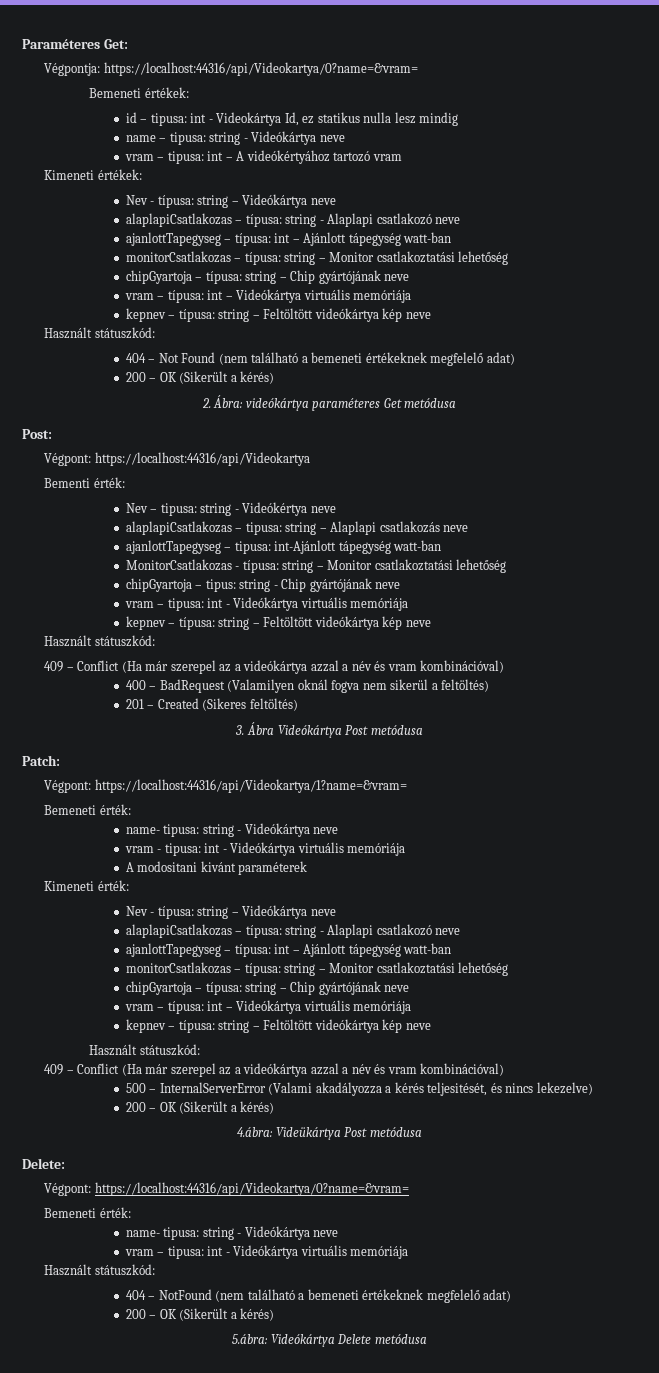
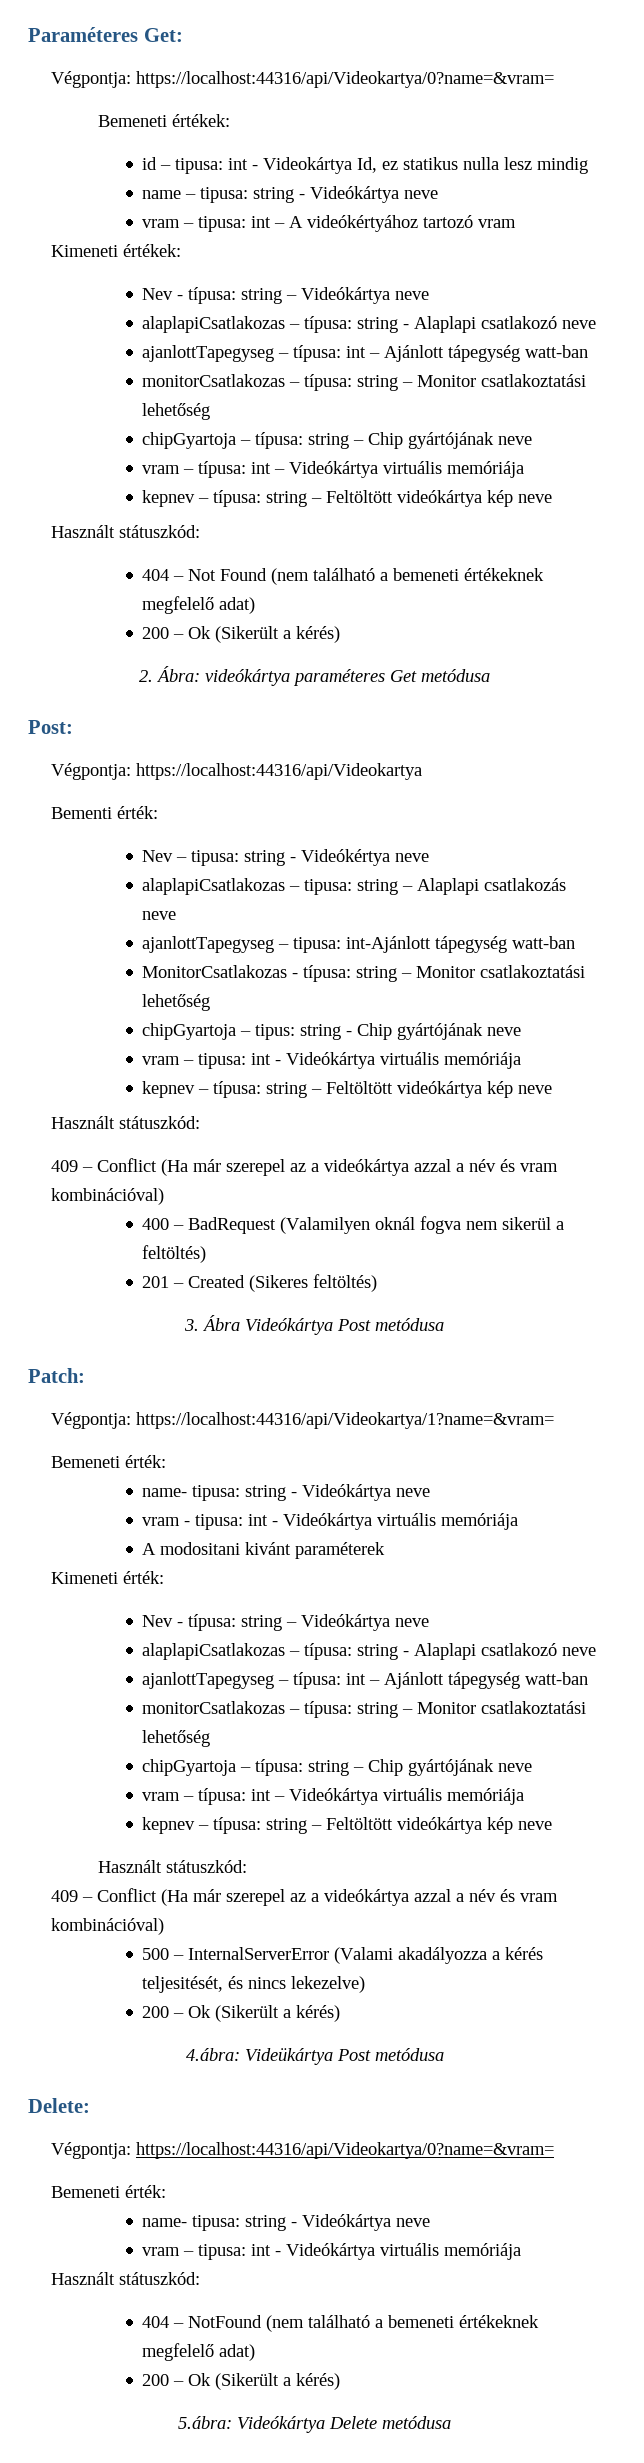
[159,372,177,382] OK -> [188,626,212,639] Ok
[44,453,92,466] Végpont: -> [51,763,132,780] Végpontja:
[44,780,92,793] Végpont: -> [51,1412,132,1429] Végpontja:
[159,1102,177,1112] OK -> [188,2005,212,2018] Ok
[44,1183,92,1196] Végpont: -> [51,2142,132,2159] Végpontja:
[159,1309,177,1319] OK -> [188,2373,212,2386] Ok

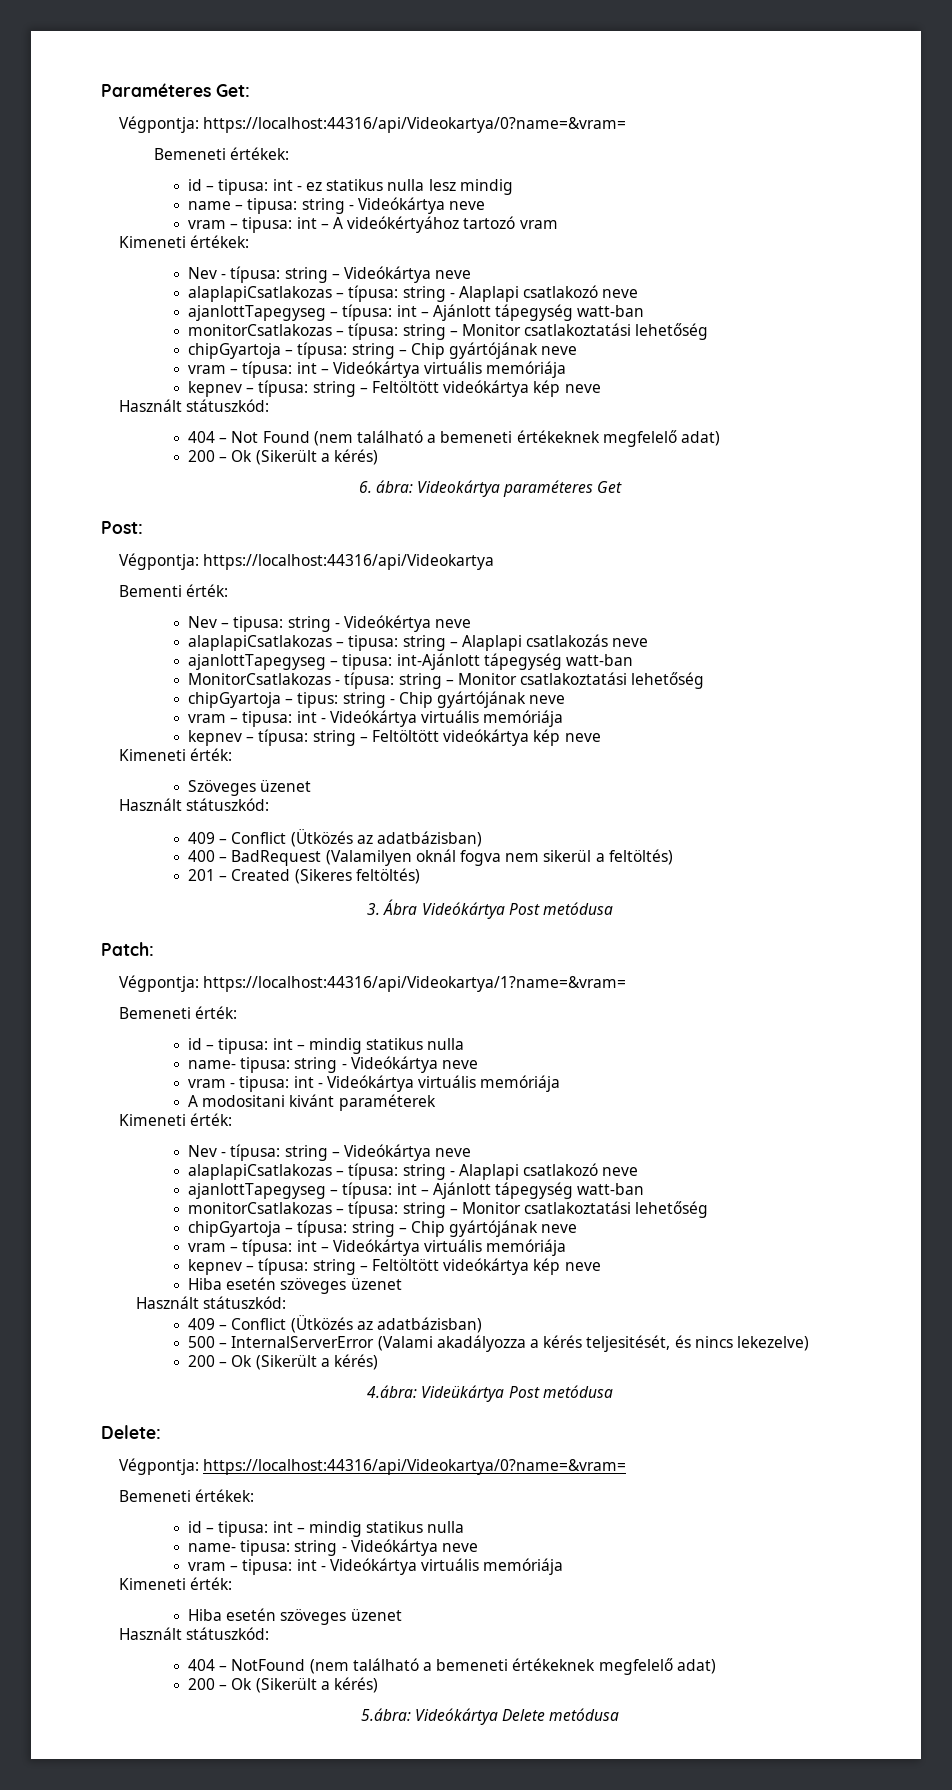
[263,157,378,174] Videokártya Id, -> (302, 188) none
[139,666,290,686] 2. Ábra: videókártya -> [358,480,500,497] 6. ábra: Videokártya
[421,669,490,682] metódusa -> (623, 487) none
[51,1116,201,1129] [51,1158,559,1176] [51,1188,165,1205] // Használt státuszkód: // 409 – Conflict (Ha már szerepel az a videókártya azzal a név és vram kombinációval) -> [118,748,232,761] [188,780,312,796] [118,798,269,811] [188,829,483,847] // Kimeneti érték: // Szöveges üzenet // Használt státuszkód: // 409 – Conflict (Ütközés az adatbázisban)
(167, 1461) none -> [188,1038,465,1054] // id – tipusa: int – mindig statikus nulla
[98,1860,248,1873] [51,1888,559,1906] [51,1918,165,1935] // Használt státuszkód: // 409 – Conflict (Ha már szerepel az a videókártya azzal a név és vram kombinációval) -> [188,1277,402,1294] [136,1296,287,1309] [188,1315,483,1333] // Hiba esetén szöveges üzenet // Használt státuszkód: // 409 – Conflict (Ütközés az adatbázisban)
[125,2185,167,2198] érték: -> [194,1489,254,1502] [188,1521,465,1537] értékek: // id – tipusa: int – mindig statikus nulla
(522, 2251) none -> [118,1577,232,1590] [188,1608,402,1625] // Kimeneti érték: // Hiba esetén szöveges üzenet

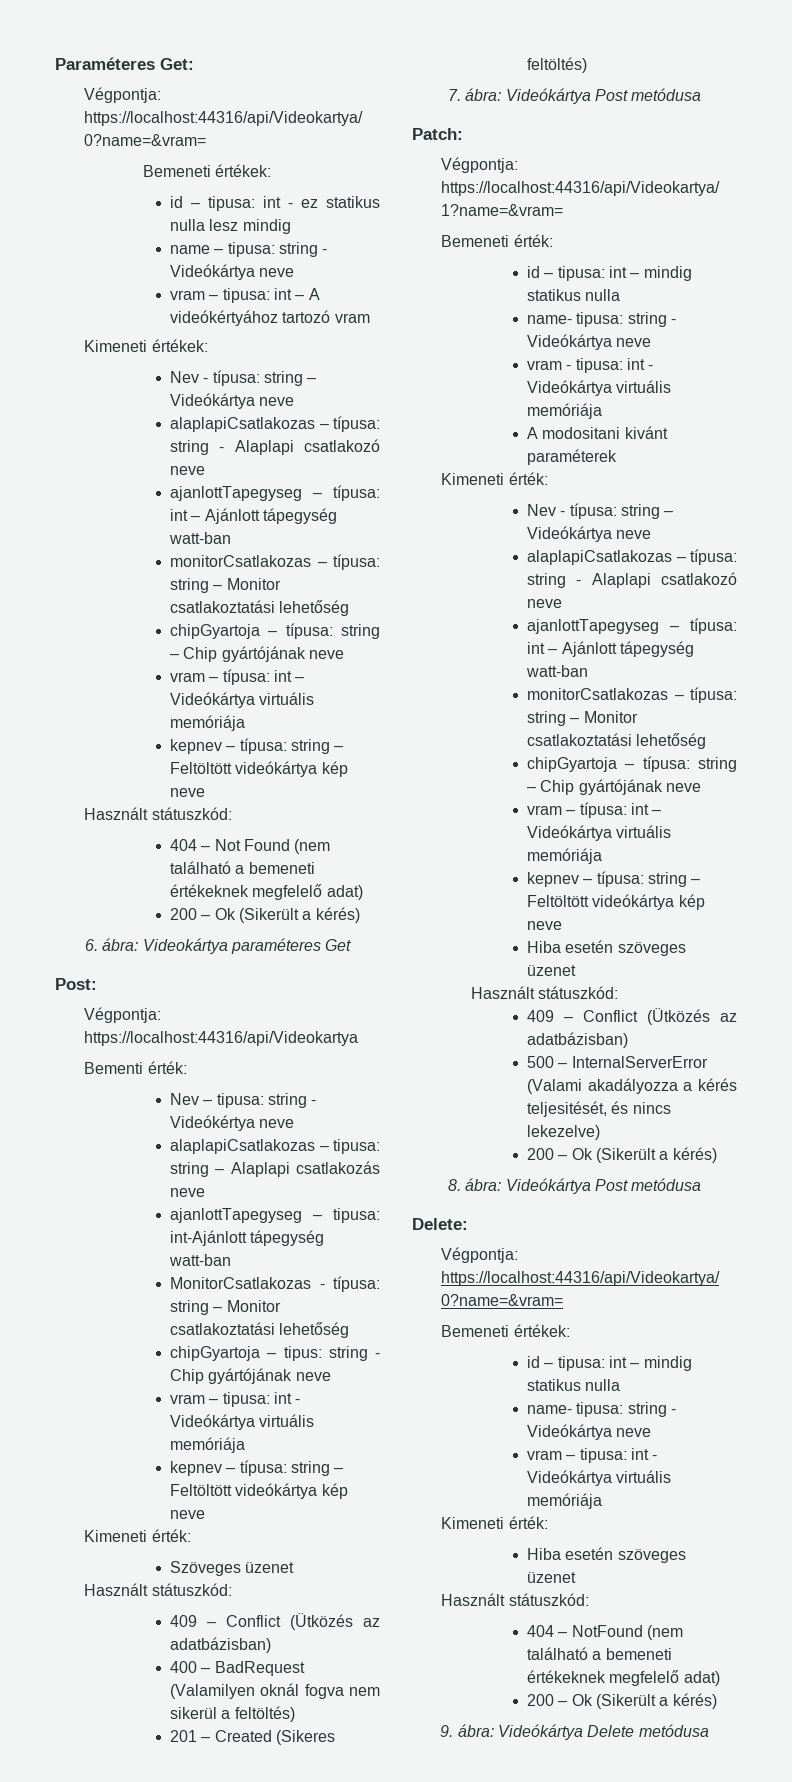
[367,899,418,915] 3. Ábra -> [447,88,502,101] 7. ábra:
[367,1385,505,1402] 4.ábra: Videükártya -> [447,1178,591,1194] 8. ábra: Videókártya
[360,1708,411,1721] 5.ábra: -> [440,1724,494,1737] 9. ábra:

